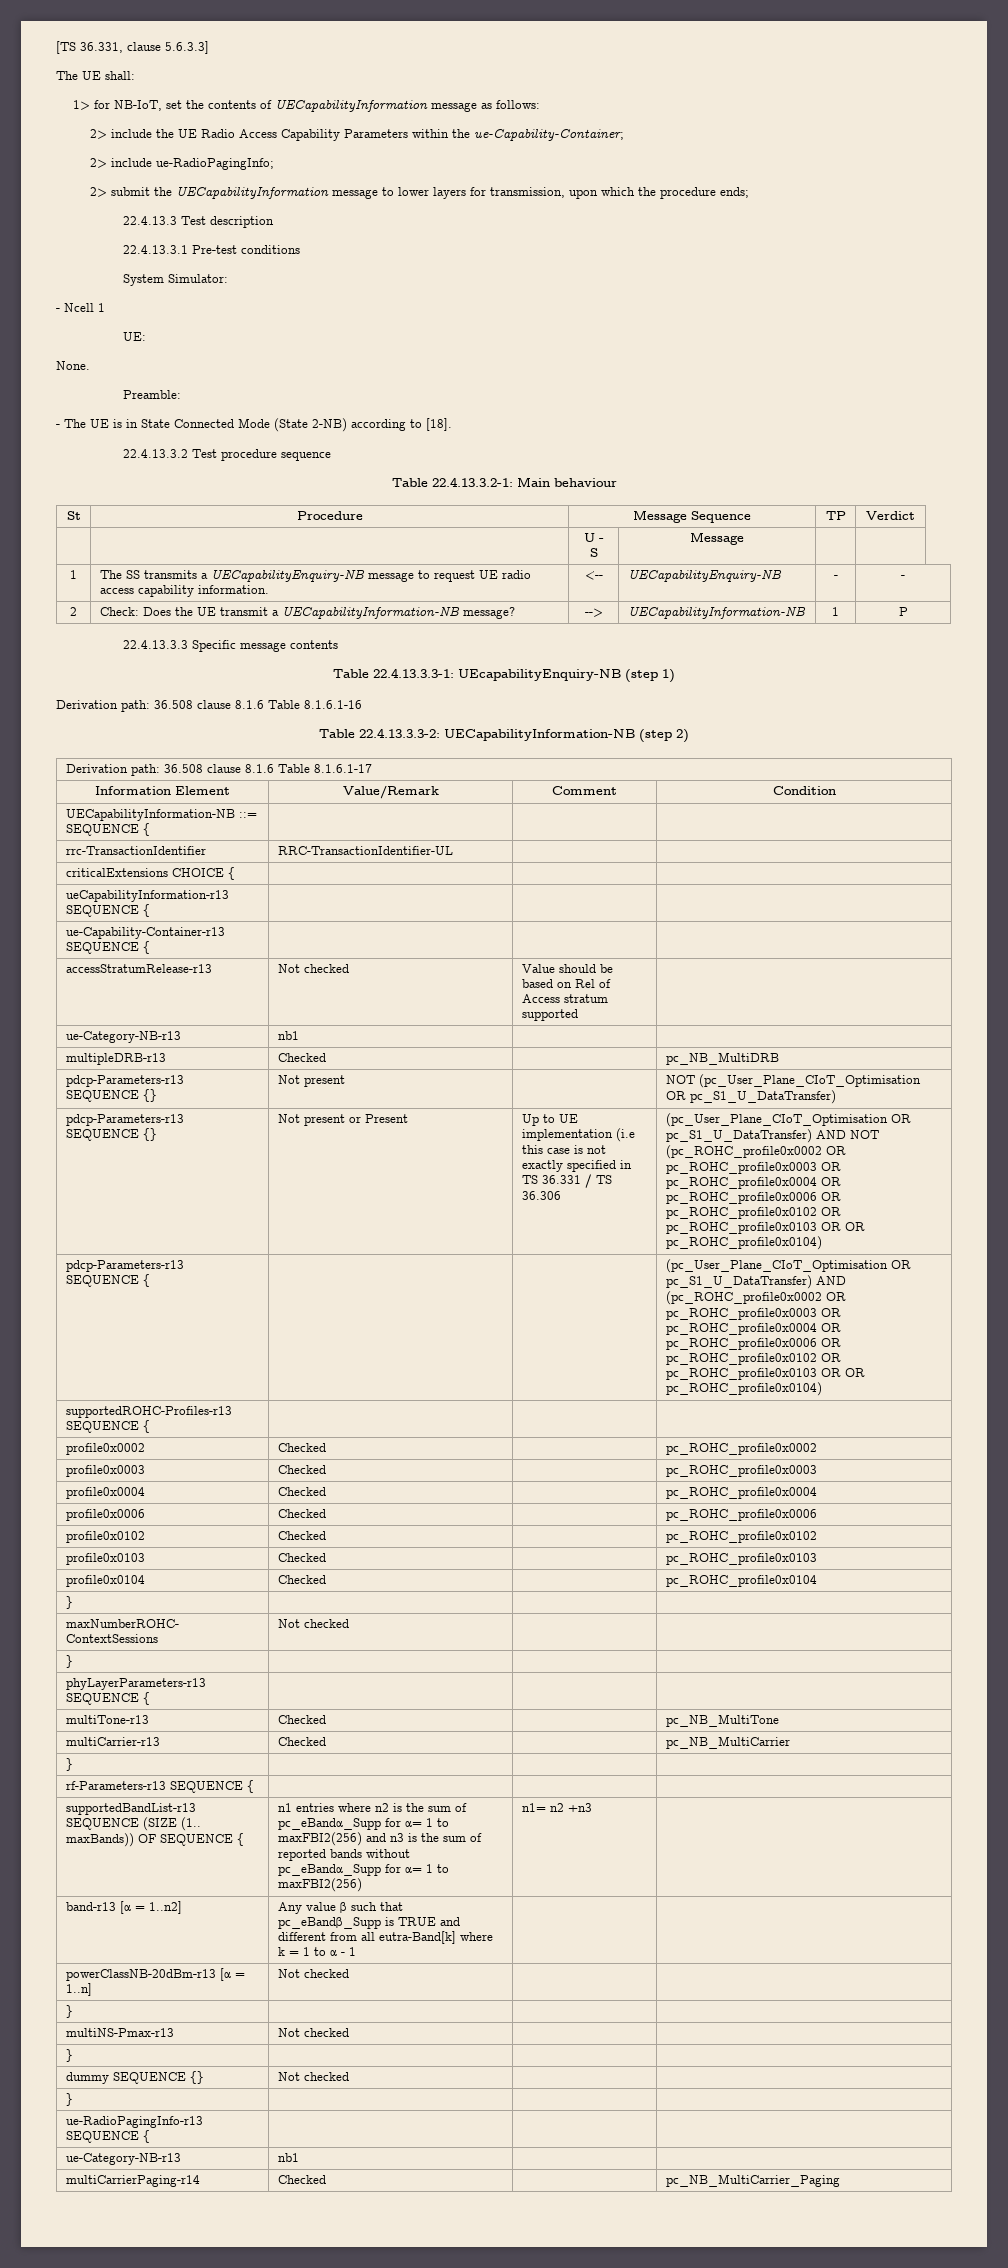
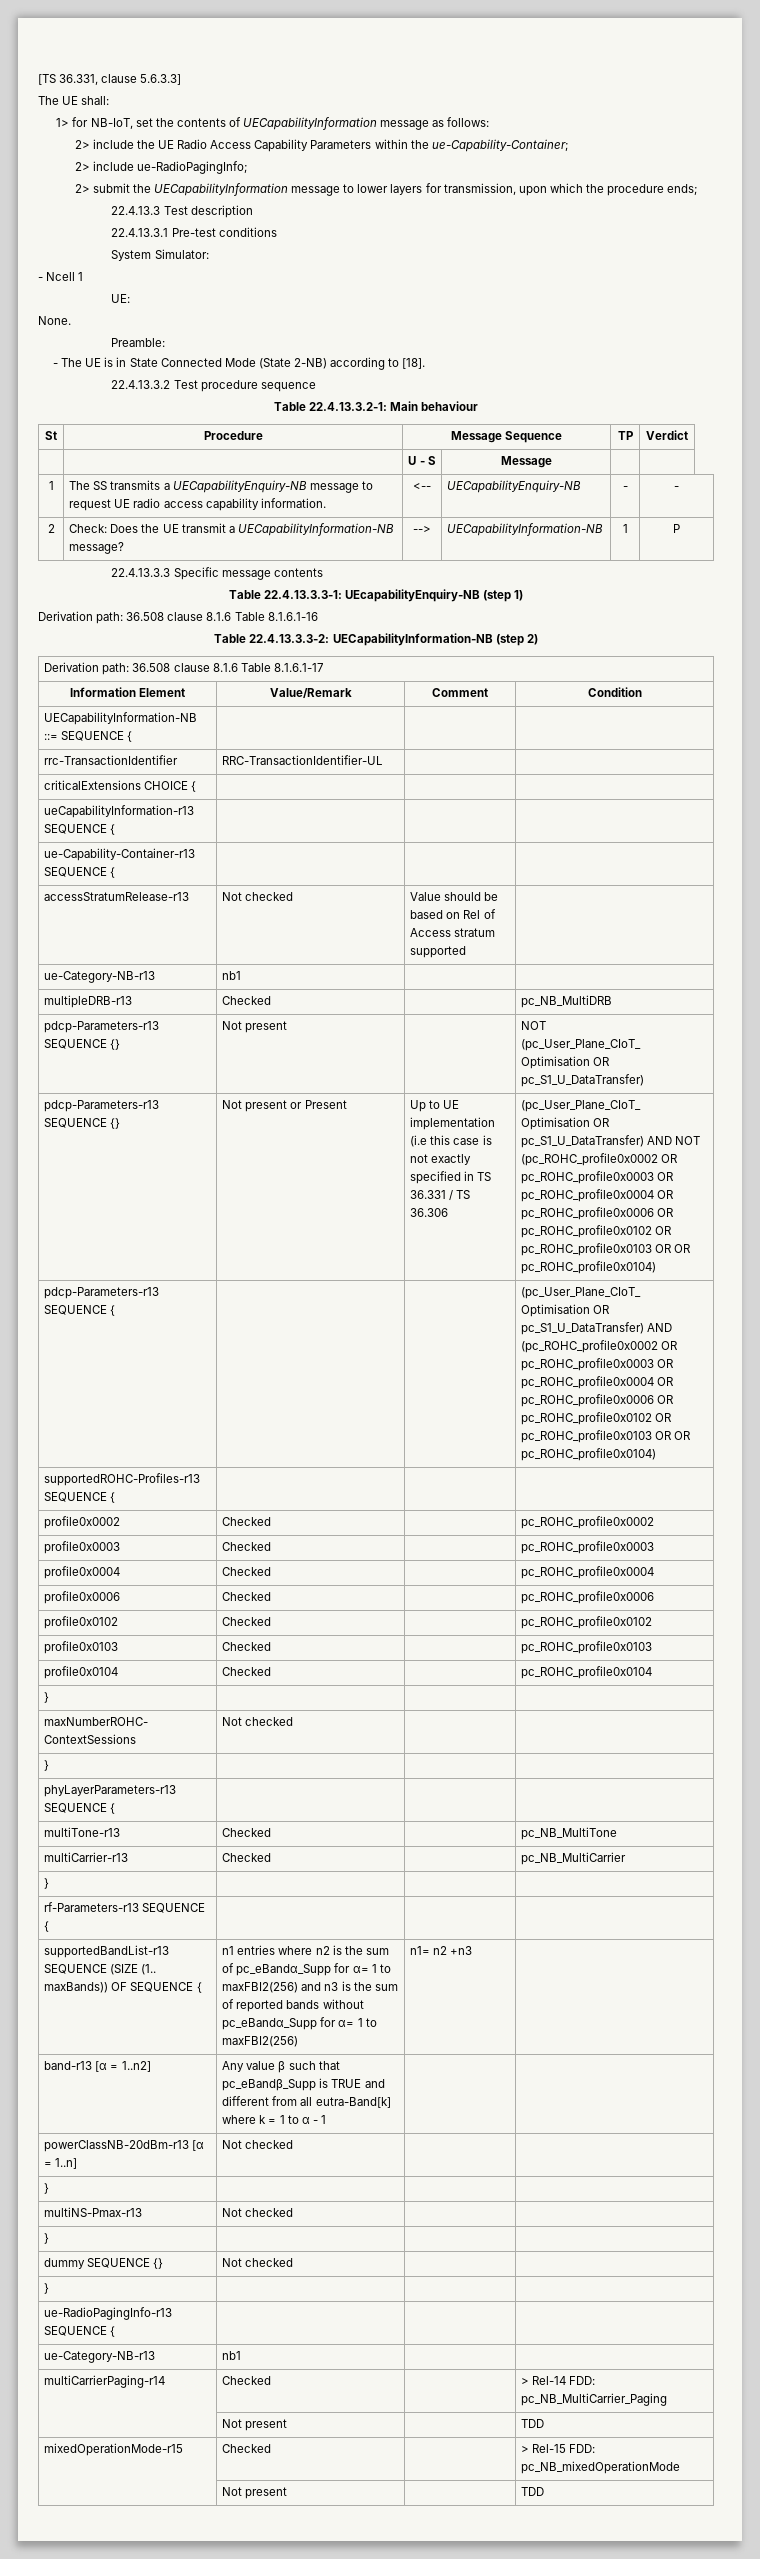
[665,2174,840,2187] pc_NB_MultiCarrier_Paging -> [521,2376,596,2385] [521,2393,668,2406] [222,2419,288,2431] [521,2419,545,2428] [44,2443,184,2456] [222,2444,272,2453] [521,2444,596,2453] [521,2461,681,2474] [222,2487,288,2499] [521,2487,545,2496] > Rel-14 FDD: pc_NB_MultiCarrier_Paging // | Not present | | TDD // mixedOperationMode-r15 | Checked | | > Rel-15 FDD: pc_NB_mixedOperationMode // | Not present | | TDD

